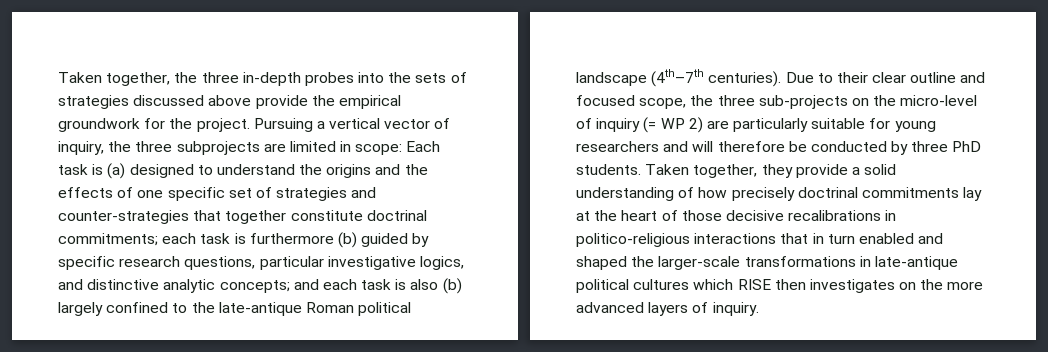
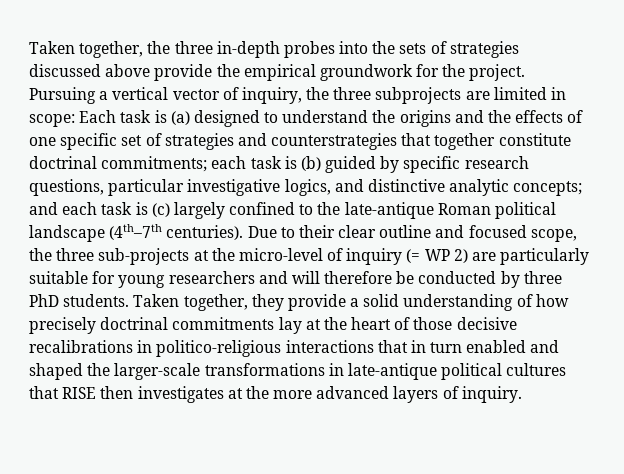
[58,210,189,224] counter-strategies -> [271,133,398,150] counterstrategies
[249,233,334,244] furthermore -> (297, 162) none
[410,278,462,294] also (b) -> [151,203,170,217] (c)
[851,98,869,106] on -> [193,250,209,261] at
[693,279,734,290] which -> [29,386,59,399] that
[899,282,917,290] on -> [227,388,243,399] at

